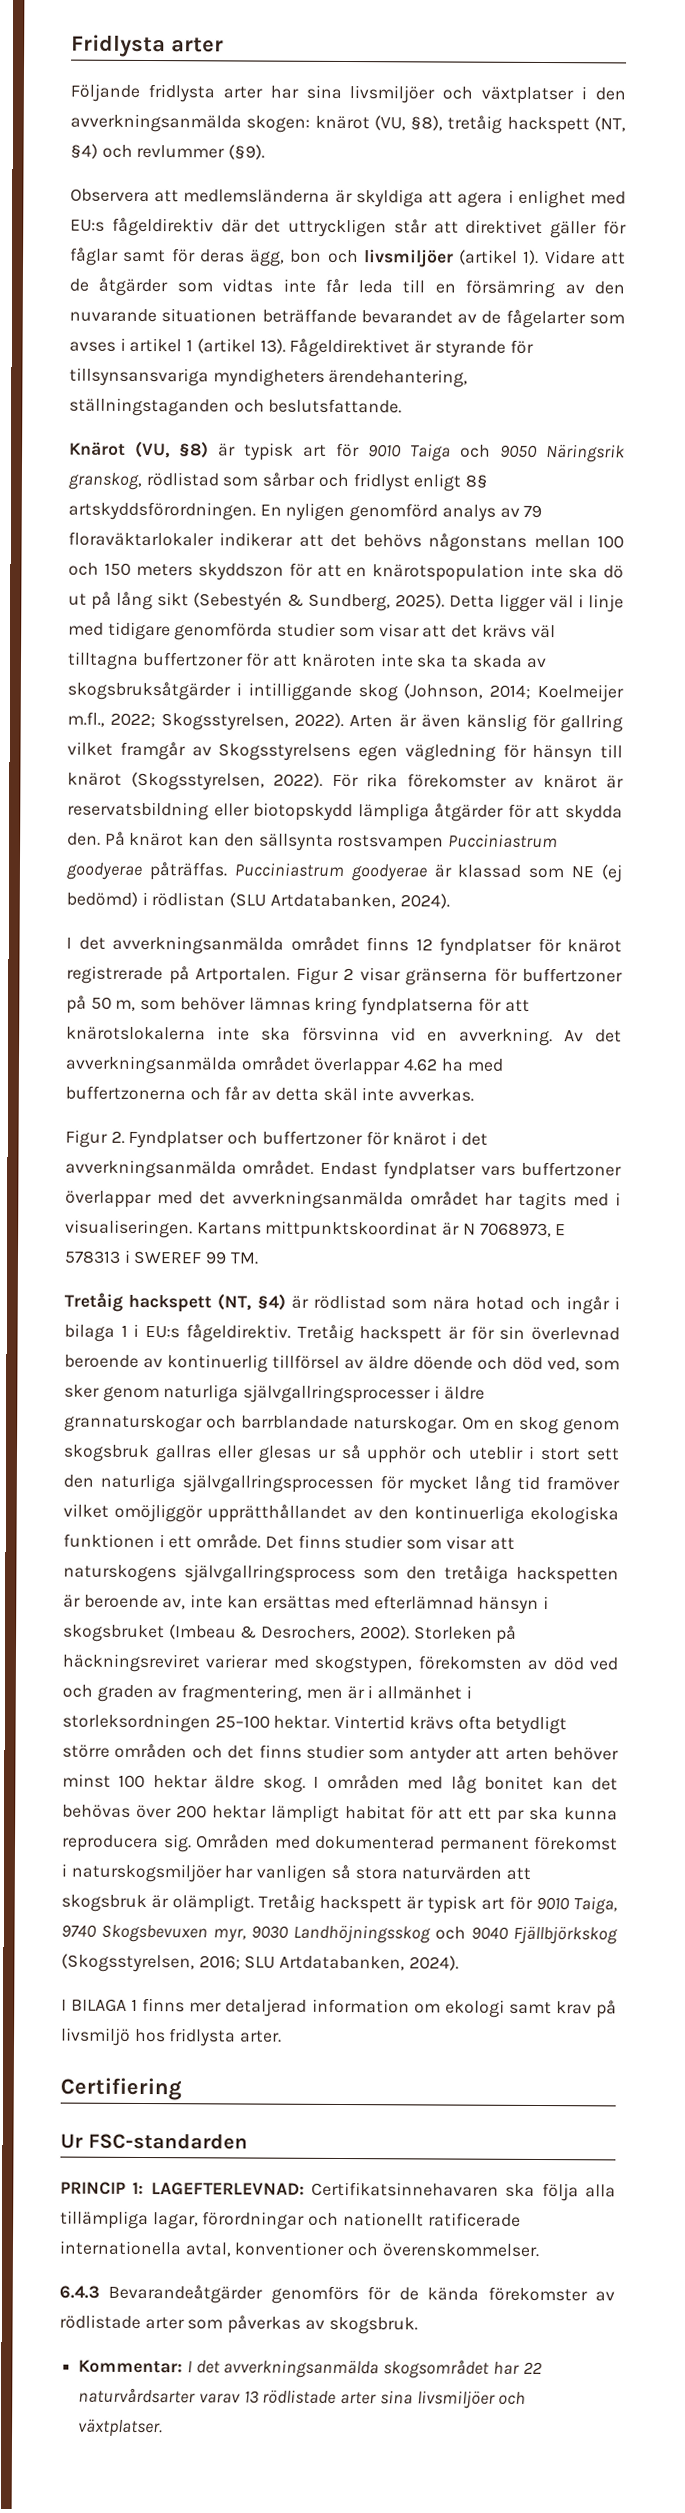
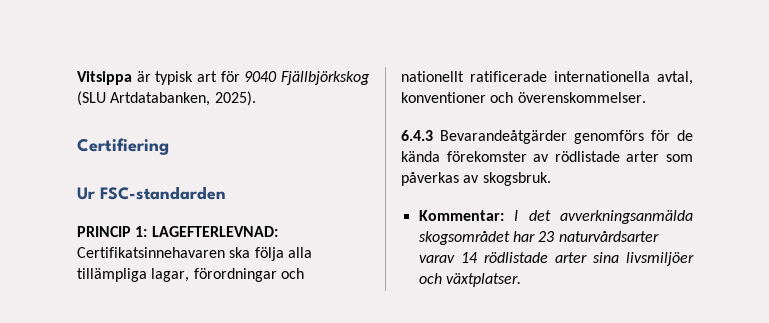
[71,34,224,58] [70,83,627,105] [70,113,626,135] [70,143,266,160] [70,188,626,209] [70,217,627,239] [70,247,626,268] [69,277,625,299] [69,308,625,329] [69,337,534,358] [69,367,469,388] [69,397,403,417] [69,440,625,463] [68,471,489,492] [68,501,543,522] [68,531,624,552] [68,562,624,582] [68,591,624,613] [68,621,556,641] [67,651,547,670] [67,681,624,703] [67,711,623,733] [67,741,623,763] [67,771,624,791] [67,801,623,823] [67,831,559,852] [66,862,622,883] [66,891,450,909] [66,935,622,956] [66,965,623,986] [66,995,530,1016] [66,1026,622,1047] [65,1055,504,1076] [65,1085,475,1102] [65,1129,488,1149] [65,1159,622,1180] [65,1190,621,1211] [65,1219,567,1240] [64,1249,259,1265] [64,1292,620,1315] [64,1323,620,1344] [64,1354,620,1373] [64,1384,485,1404] [64,1414,620,1435] [63,1444,621,1464] [63,1473,620,1494] [63,1503,619,1525] [63,1533,515,1550] [63,1564,619,1585] [63,1594,549,1614] [63,1624,518,1644] [62,1653,618,1674] [62,1684,472,1703] [62,1713,568,1735] [62,1743,619,1764] [62,1773,618,1794] [62,1804,619,1824] [61,1834,618,1854] [61,1863,532,1883] [61,1894,617,1915] [61,1924,618,1945] [61,1953,459,1973] [61,1997,617,2019] [61,2027,283,2047] Fridlysta arter // Följande fridlysta arter har sina livsmiljöer och växtplatser i den avverkningsanmälda skogen: knärot (VU, §8), tretåig hackspett (NT, §4) och revlummer (§9). // Observera att medlemsländerna är skyldiga att agera i enlighet med EU:s fågeldirektiv där det uttryckligen står att direktivet gäller för fåglar samt för deras ägg, bon och livsmiljöer (artikel 1). Vidare att de åtgärder som vidtas inte får leda till en försämring av den nuvarande situationen beträffande bevarandet av de fågelarter som avses i artikel 1 (artikel 13). Fågeldirektivet är styrande för tillsynsansvariga myndigheters ärendehantering, ställningstaganden och beslutsfattande. // Knärot (VU, §8) är typisk art för 9010 Taiga och 9050 Näringsrik granskog, rödlistad som sårbar och fridlyst enligt 8§ artskyddsförordningen. En nyligen genomförd analys av 79 floraväktarlokaler indikerar att det behövs någonstans mellan 100 och 150 meters skyddszon för att en knärotspopulation inte ska dö ut på lång sikt (Sebestyén & Sundberg, 2025). Detta ligger väl i linje med tidigare genomförda studier som visar att det krävs väl tilltagna buffertzoner för att knäroten inte ska ta skada av skogsbruksåtgärder i intilliggande skog (Johnson, 2014; Koelmeijer m.fl., 2022; Skogsstyrelsen, 2022). Arten är även känslig för gallring vilket framgår av Skogsstyrelsens egen vägledning för hänsyn till knärot (Skogsstyrelsen, 2022). För rika förekomster av knärot är reservatsbildning eller biotopskydd lämpliga åtgärder för att skydda den. På knärot kan den sällsynta rostsvampen Pucciniastrum goodyerae påträffas. Pucciniastrum goodyerae är klassad som NE (ej bedömd) i rödlistan (SLU Artdatabanken, 2024). // I det avverkningsanmälda området finns 12 fyndplatser för knärot registrerade på Artportalen. Figur 2 visar gränserna för buffertzoner på 50 m, som behöver lämnas kring fyndplatserna för att knärotslokalerna inte ska försvinna vid en avverkning. Av det avverkningsanmälda området överlappar 4.62 ha med buffertzonerna och får av detta skäl inte avverkas. // Figur 2. Fyndplatser och buffertzoner för knärot i det avverkningsanmälda området. Endast fyndplatser vars buffertzoner överlappar med det avverkningsanmälda området har tagits med i visualiseringen. Kartans mittpunktskoordinat är N 7068973, E 578313 i SWEREF 99 TM. // Tretåig hackspett (NT, §4) är rödlistad som nära hotad och ingår i bilaga 1 i EU:s fågeldirektiv. Tretåig hackspett är för sin överlevnad beroende av kontinuerlig tillförsel av äldre döende och död ved, som sker genom naturliga självgallringsprocesser i äldre grannaturskogar och barrblandade naturskogar. Om en skog genom skogsbruk gallras eller glesas ur så upphör och uteblir i stort sett den naturliga självgallringsprocessen för mycket lång tid framöver vilket omöjliggör upprätthållandet av den kontinuerliga ekologiska funktionen i ett område. Det finns studier som visar att naturskogens självgallringsprocess som den tretåiga hackspetten är beroende av, inte kan ersättas med efterlämnad hänsyn i skogsbruket (Imbeau & Desrochers, 2002). Storleken på häckningsreviret varierar med skogstypen, förekomsten av död ved och graden av fragmentering, men är i allmänhet i storleksordningen 25–100 hektar. Vintertid krävs ofta betydligt större områden och det finns studier som antyder att arten behöver minst 100 hektar äldre skog. I områden med låg bonitet kan det behövas över 200 hektar lämpligt habitat för att ett par ska kunna reproducera sig. Områden med dokumenterad permanent förekomst i naturskogsmiljöer har vanligen så stora naturvärden att skogsbruk är olämpligt. Tretåig hackspett är typisk art för 9010 Taiga, 9740 Skogsbevuxen myr, 9030 Landhöjningsskog och 9040 Fjällbjörkskog (Skogsstyrelsen, 2016; SLU Artdatabanken, 2024). // I BILAGA 1 finns mer detaljerad information om ekologi samt krav på livsmiljö hos fridlysta arter. -> [77,71,370,85] [77,91,256,106] Vitsippa är typisk art för 9040 Fjällbjörkskog (SLU Artdatabanken, 2025).
[522,2361,542,2375] 22 -> [538,231,555,242] 23
[243,2390,259,2404] 13 -> [460,252,478,263] 14

